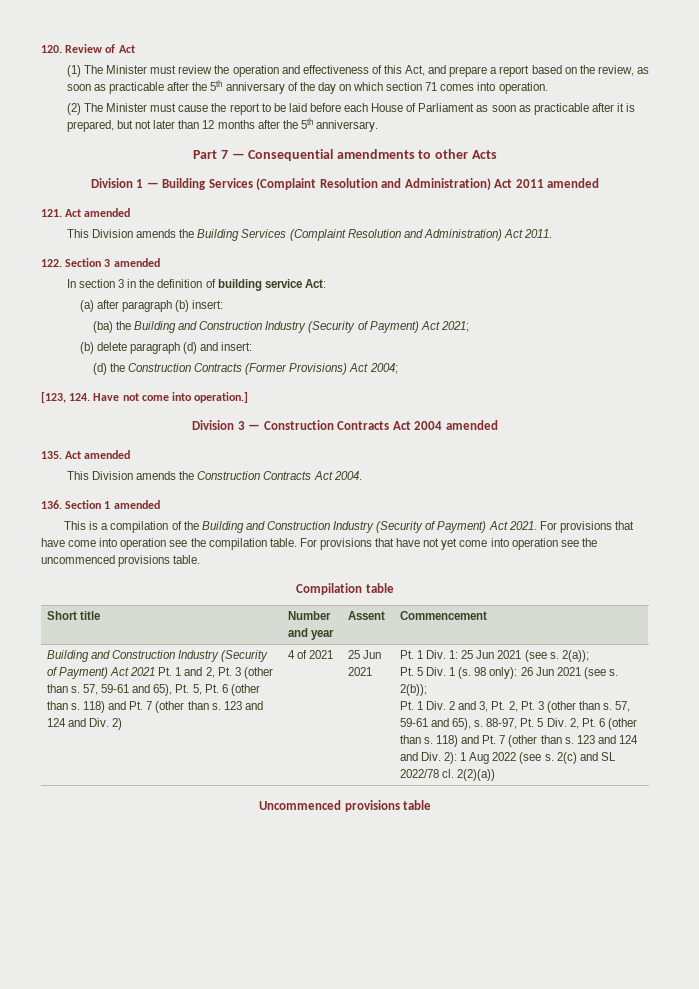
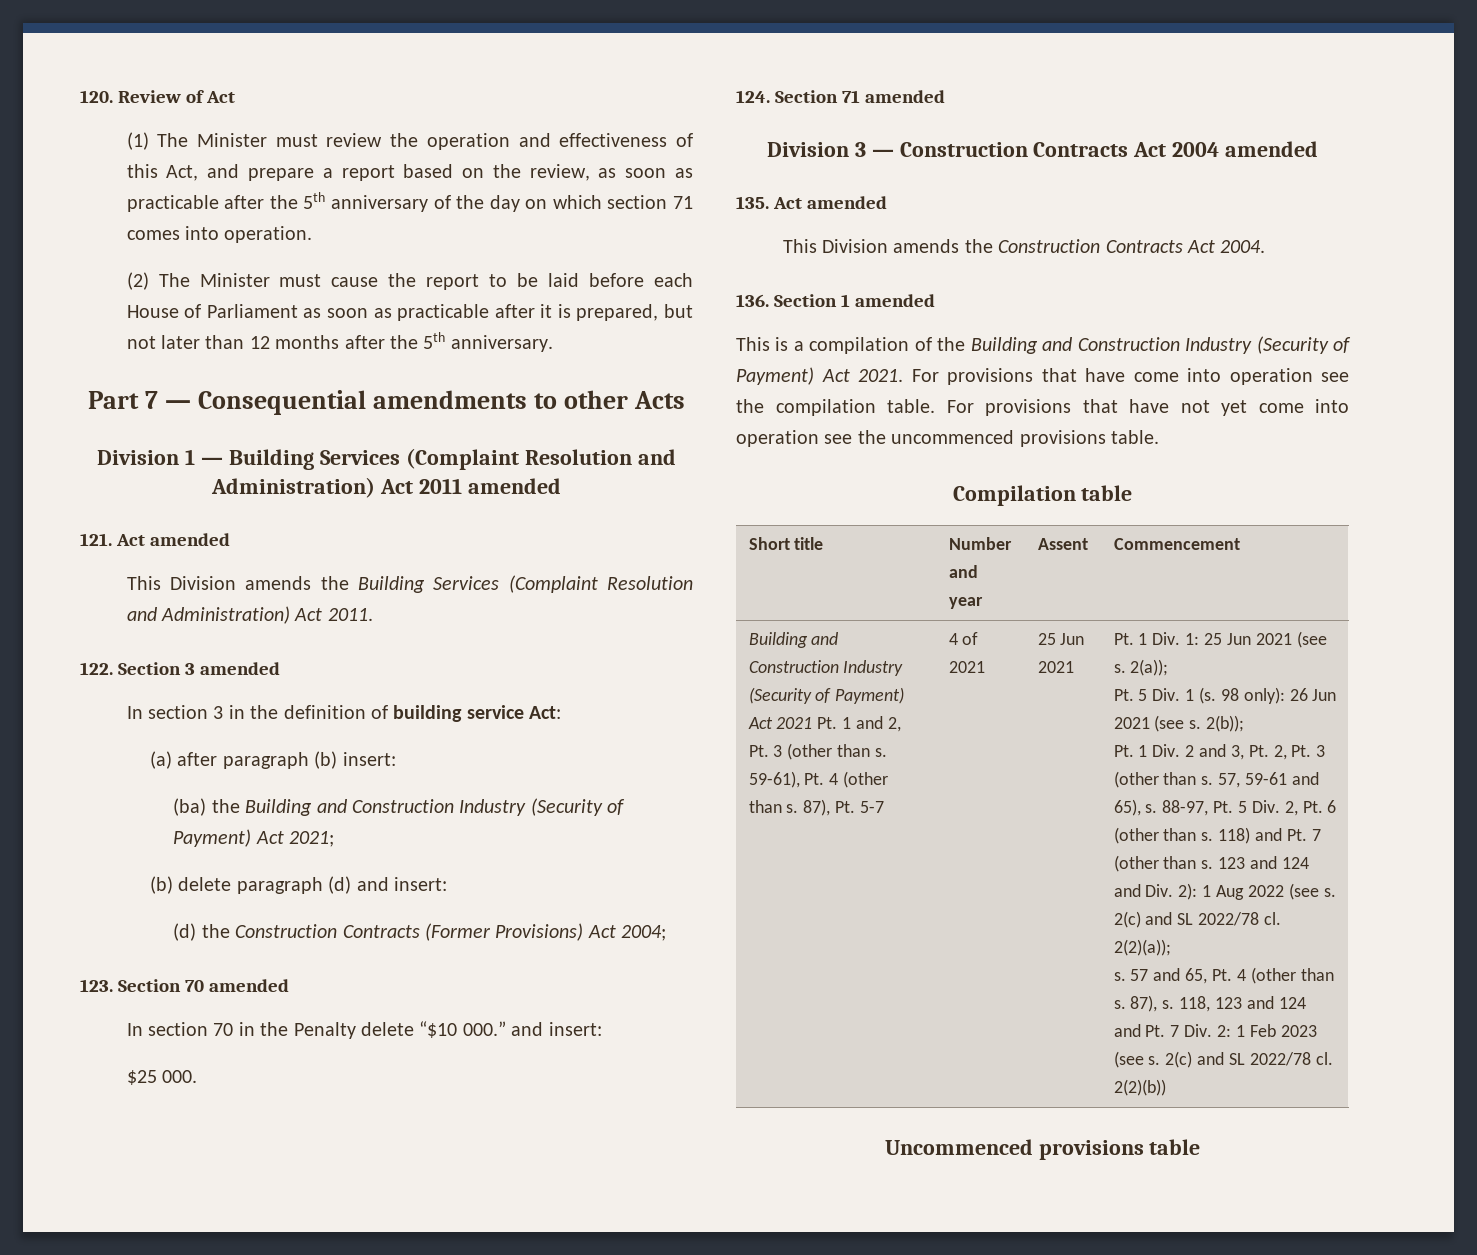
[41,392,249,403] [123, 124. Have not come into operation.] -> [80,979,290,992] [126,1021,602,1039] [126,1070,198,1085] [736,90,946,103] 123. Section 70 amended // In section 70 in the Penalty delete “$10 000.” and insert: // $25 000. // 124. Section 71 amended
[82,684,260,696] [46,701,263,713] [46,718,123,730] 57, 59-61 and 65), Pt. 5, Pt. 6 (other than s. 118) and Pt. 7 (other than s. 123 and 124 and Div. 2) -> [748,771,889,788] [748,799,884,816] 59-61), Pt. 4 (other than s. 87), Pt. 5-7
[456,769,495,781] 2(2)(a)) -> [1113,939,1171,956] [1113,967,1334,984] [1113,995,1306,1012] [1113,1024,1317,1037] [1113,1051,1333,1068] [1113,1079,1166,1096] 2(2)(a)); // s. 57 and 65, Pt. 4 (other than s. 87), s. 118, 123 and 124 and Pt. 7 Div. 2: 1 Feb 2023 (see s. 2(c) and SL 2022/78 cl. 2(2)(b))

